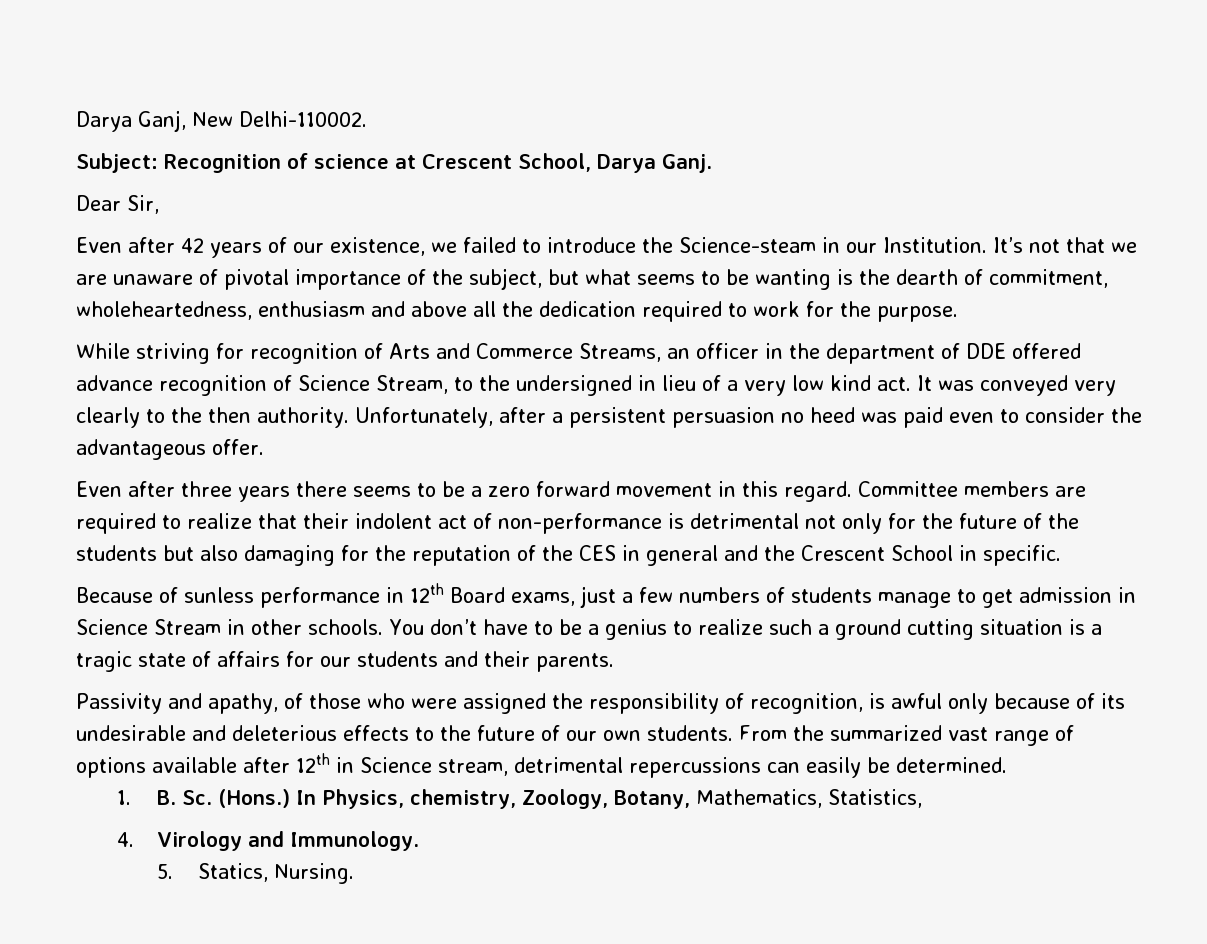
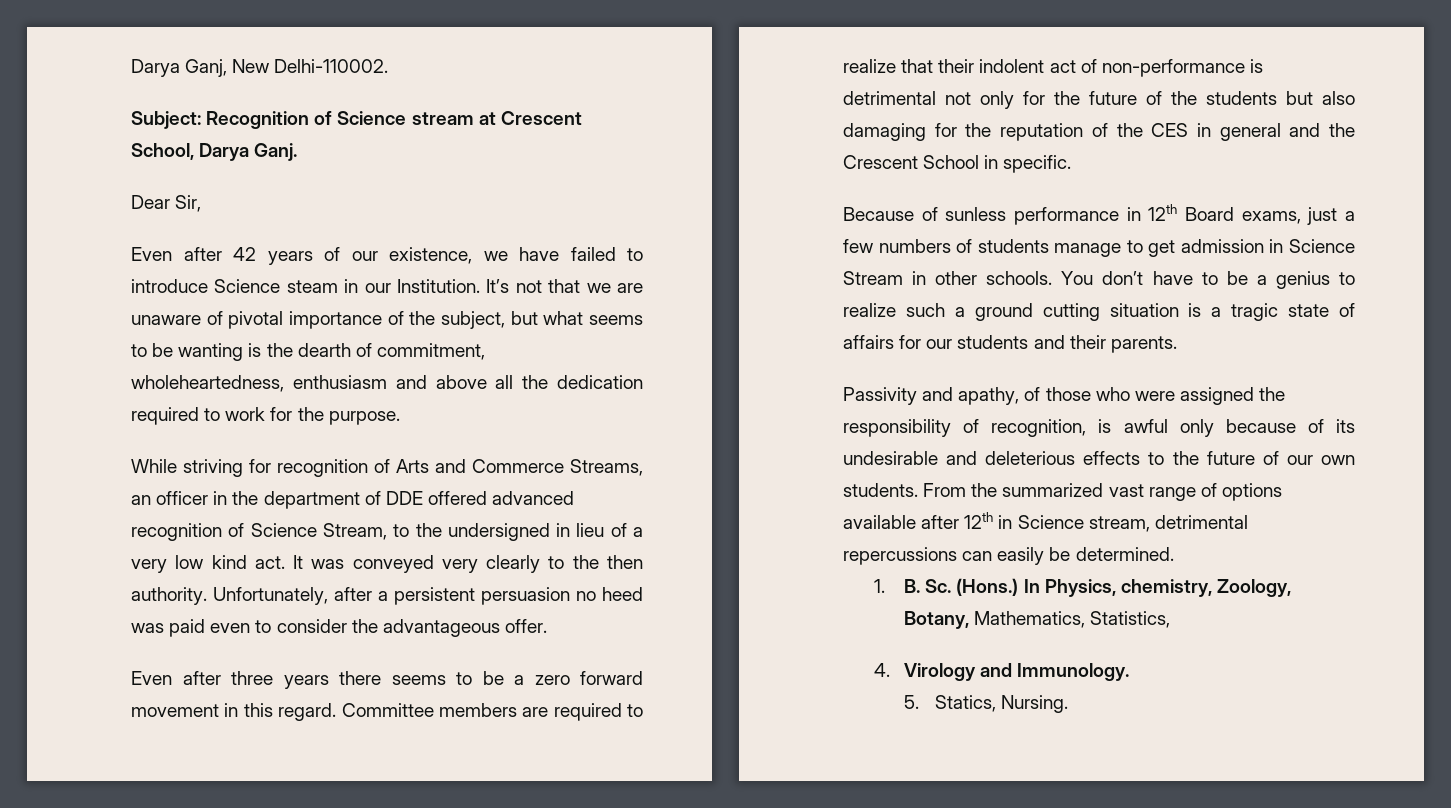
[314,154,389,169] science -> [337,111,474,125] Science stream
(457, 247) none -> [519,247,559,261] have
[642,237,816,253] the Science-steam -> [214,279,338,293] Science steam
[76,375,153,391] advance -> [492,491,575,505] advanced

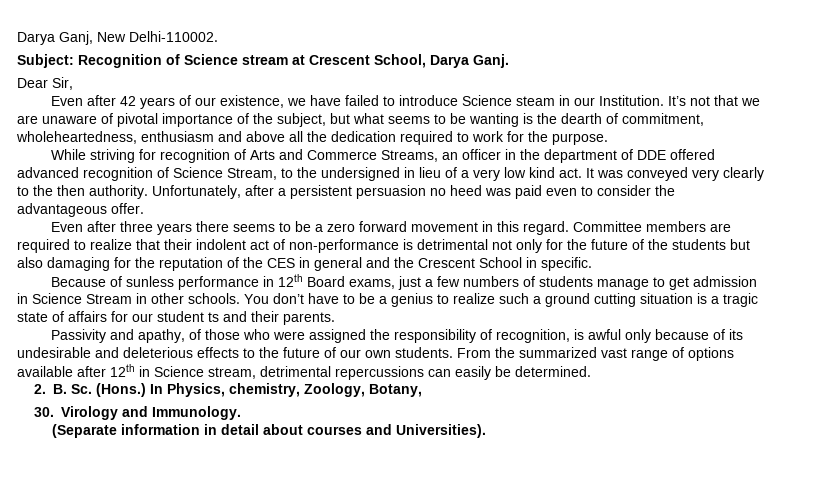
[957,335,1029,349] students -> [157,311,219,322] student ts
[873,579,885,593] 1. -> [34,384,47,394] 2.
[974,611,1171,628] [873,663,890,677] Mathematics, Statistics, // 4. -> [34,407,55,417] // 30.
[904,695,1068,713] 5. Statics, Nursing. -> [51,424,486,438] (Separate information in detail about courses and Universities).

